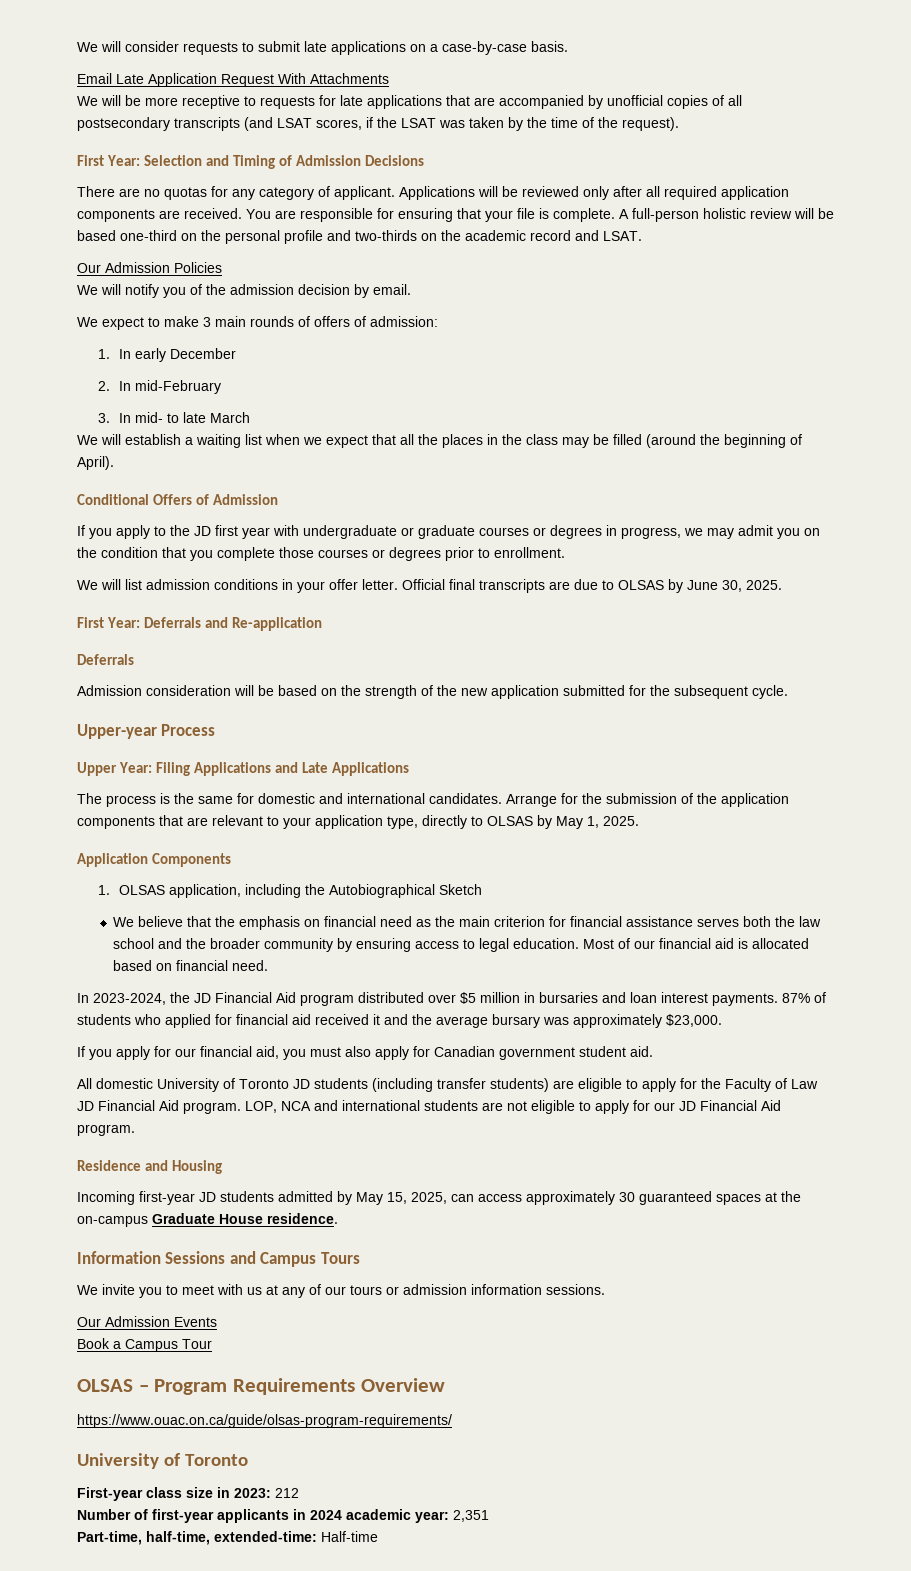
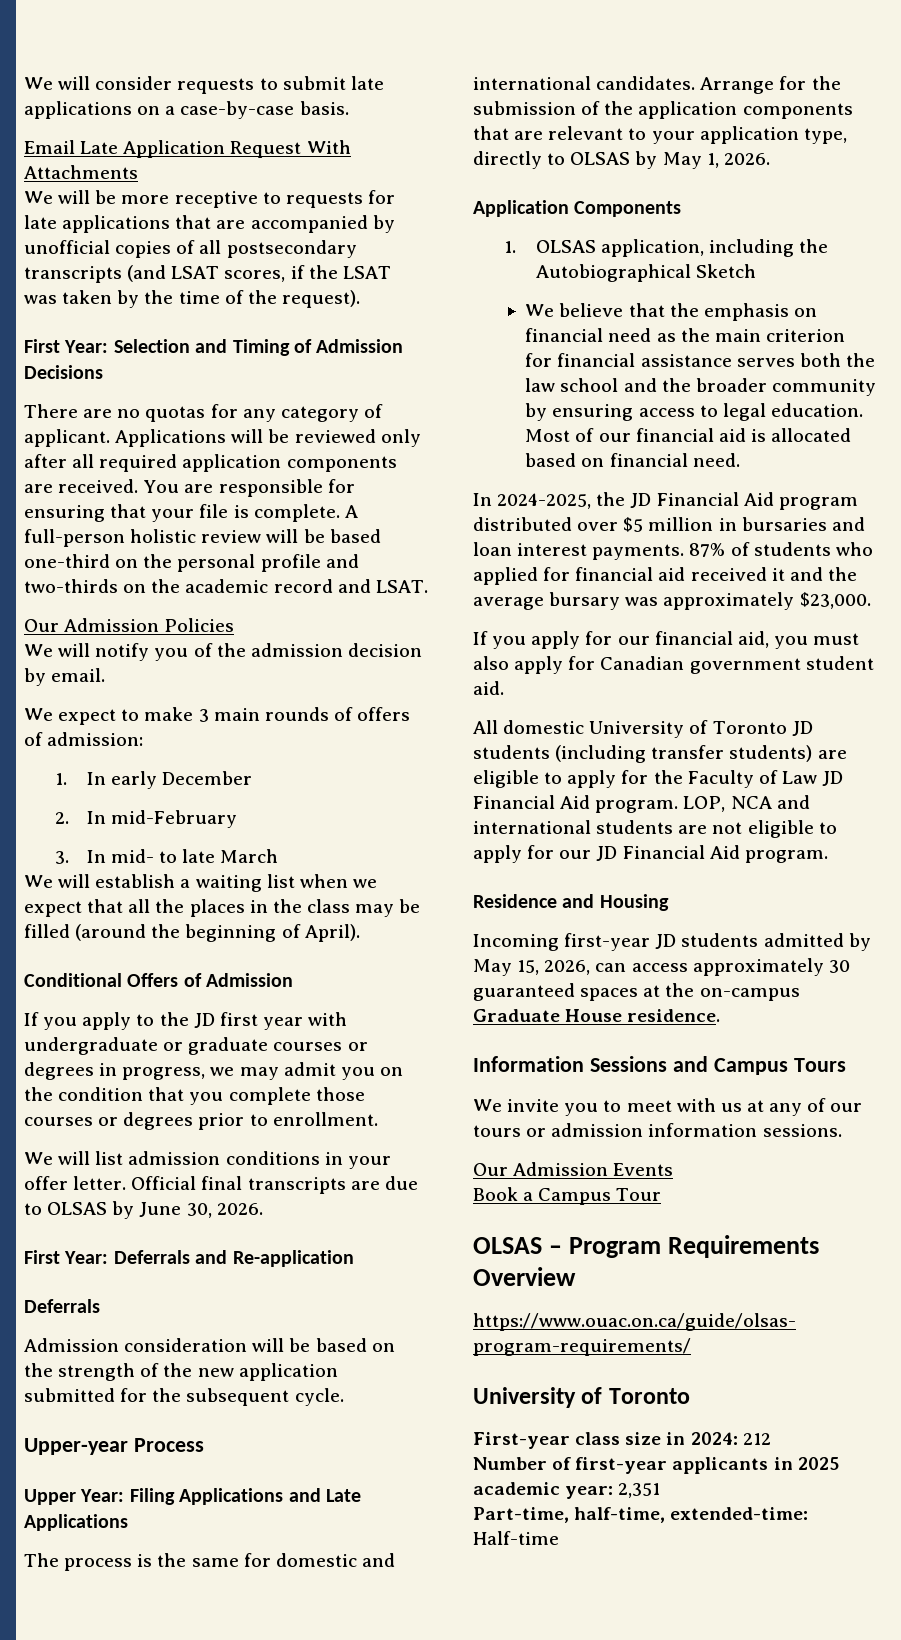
[746,580,782,590] 2025. -> [216,1203,263,1215] 2026.
[603,816,639,826] 2025. -> [723,153,770,165] 2026.
[93,993,166,1005] 2023-2024, -> [497,493,592,509] 2024-2025,
[411,1192,447,1204] 2025, -> [544,960,591,975] 2026,
[234,1488,271,1498] 2023: -> [690,1432,738,1445] 2024:
[310,1510,342,1520] 2024 -> [797,1457,839,1470] 2025

